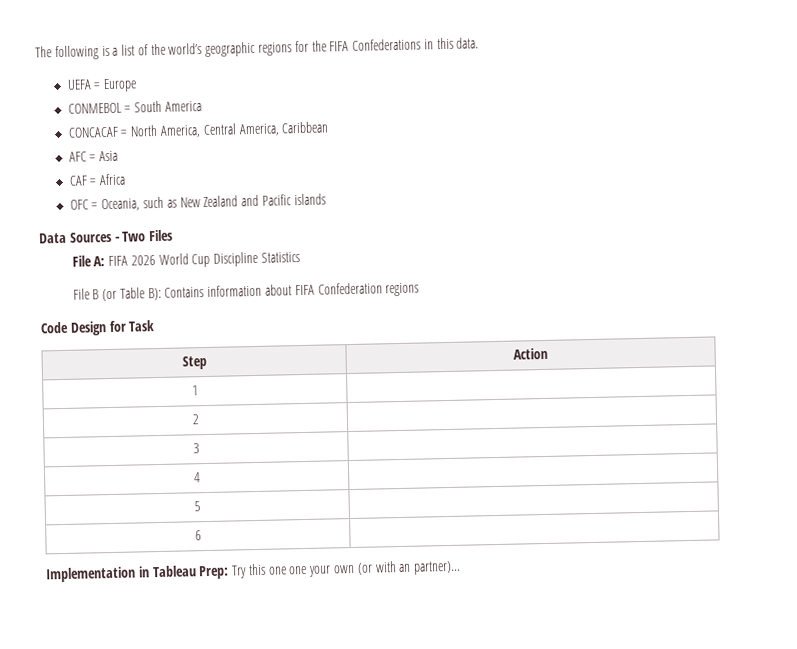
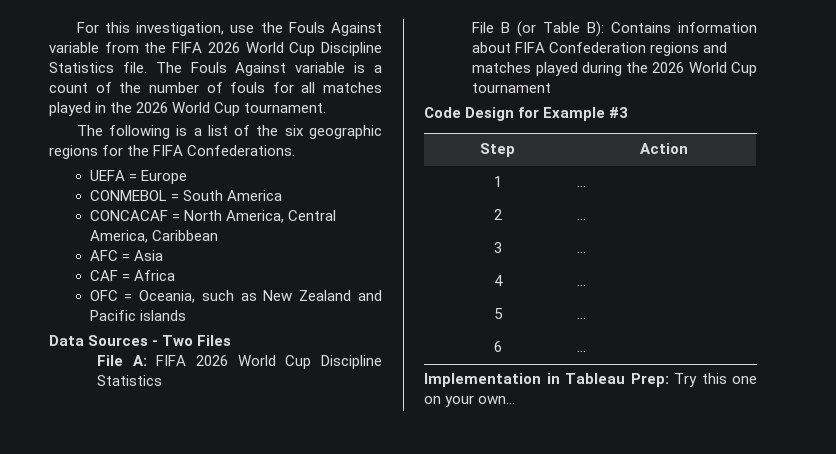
(35, 52) none -> [76,22,382,36] [49,42,383,56] [49,62,382,76] [49,82,382,93] [49,102,327,116] For this investigation, use the Fouls Against variable from the FIFA 2026 World Cup Discipline Statistics file. The Fouls Against variable is a count of the number of fouls for all matches played in the 2026 World Cup tournament. //
[168,43,203,55] world’s -> [284,125,304,136] six
[352,37,480,51] Confederations in this data. -> [187,145,296,156] Confederations.
(420, 289) none -> [703,42,728,53] [472,62,757,76] [472,83,552,93] and matches played during the 2026 World Cup tournament
[128,320,156,332] Task -> [543,107,629,121] Example #3
(199, 390) none -> [577,185,587,187] …
(200, 419) none -> [577,218,587,220] …
(200, 448) none -> [577,251,587,253] …
(201, 477) none -> [577,284,587,286] …
(201, 506) none -> [577,317,587,319] …
(202, 535) none -> [577,350,587,352] …
[288,560,462,577] one your own (or with an partner)... -> [424,395,516,407] on your own…

